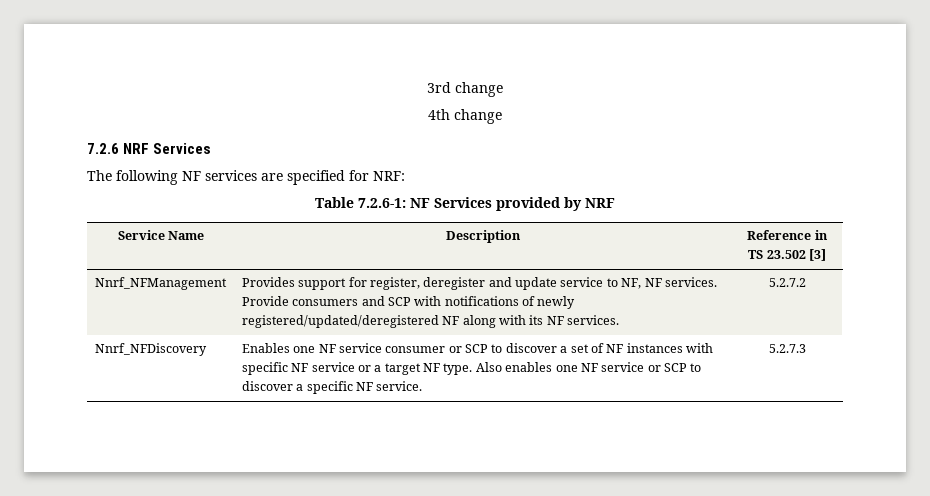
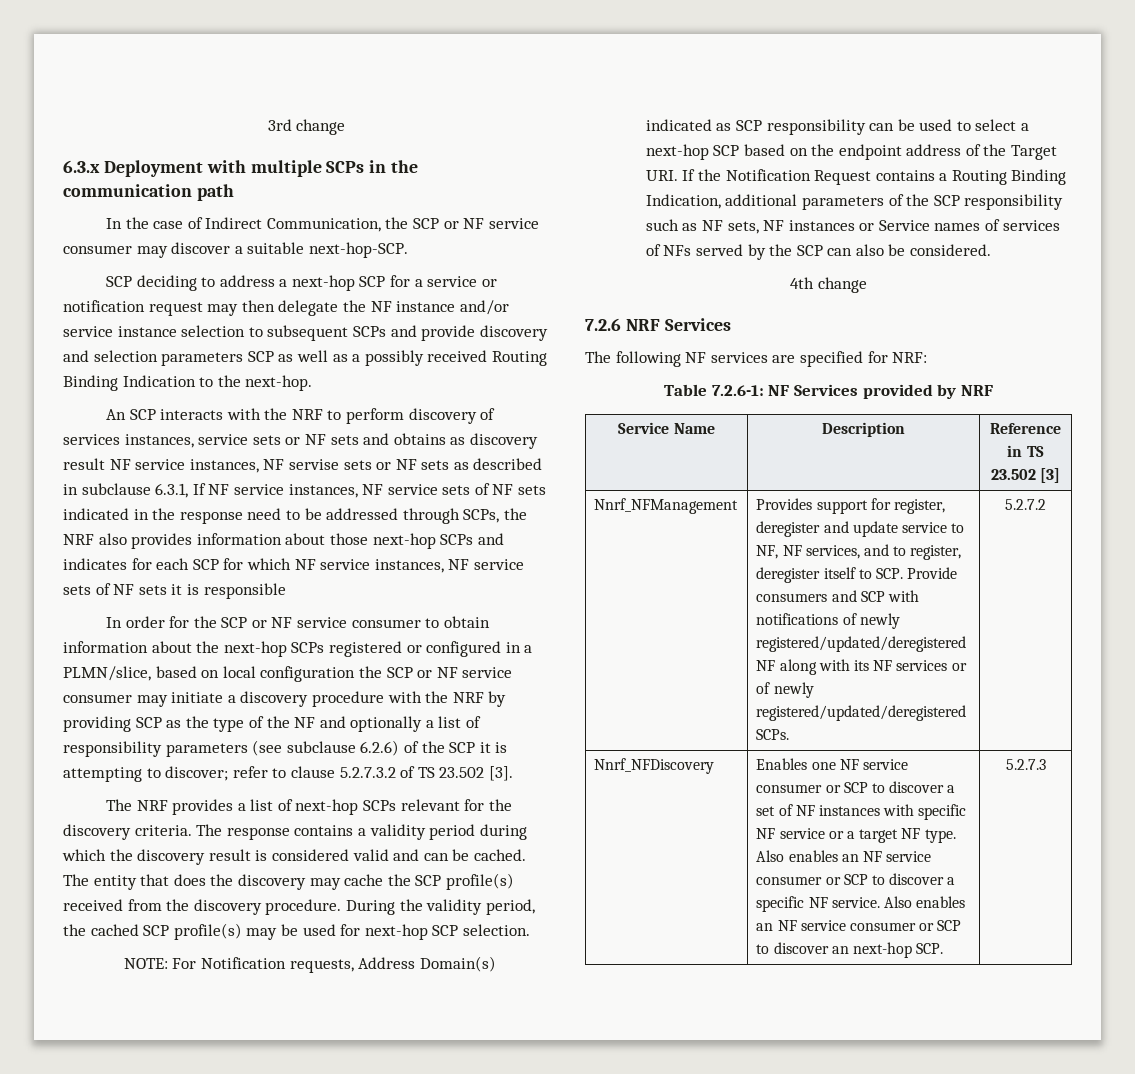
(503, 89) none -> [63,160,419,177] [63,184,234,201] [105,217,539,232] [63,242,408,258] [105,275,497,291] [63,300,509,316] [63,325,548,341] [63,350,547,366] [63,375,313,391] [105,408,496,424] [63,433,538,449] [63,458,543,473] [63,483,547,498] [63,508,527,524] [63,533,504,549] [63,558,524,573] [63,583,286,599] [105,616,490,628] [63,641,533,657] [63,666,513,682] [63,691,507,707] [63,716,482,732] [63,740,508,757] [63,766,513,782] [105,799,512,815] [63,824,527,840] [62,849,526,865] [63,873,514,890] [63,899,535,915] [63,923,530,940] [123,956,496,973] [645,119,1030,135] [645,144,1058,160] [645,169,1067,185] [645,194,1064,210] [645,219,1060,234] [645,244,992,260] // 6.3.x Deployment with multiple SCPs in the communication path // In the case of Indirect Communication, the SCP or NF service consumer may discover a suitable next-hop-SCP. // SCP deciding to address a next-hop SCP for a service or notification request may then delegate the NF instance and/or service instance selection to subsequent SCPs and provide discovery and selection parameters SCP as well as a possibly received Routing Binding Indication to the next-hop. // An SCP interacts with the NRF to perform discovery of services instances, service sets or NF sets and obtains as discovery result NF service instances, NF servise sets or NF sets as described in subclause 6.3.1, If NF service instances, NF service sets of NF sets indicated in the response need to be addressed through SCPs, the NRF also provides information about those next-hop SCPs and indicates for each SCP for which NF service instances, NF service sets of NF sets it is responsible // In order for the SCP or NF service consumer to obtain information about the next-hop SCPs registered or configured in a PLMN/slice, based on local configuration the SCP or NF service consumer may initiate a discovery procedure with the NRF by providing SCP as the type of the NF and optionally a list of responsibility parameters (see subclause 6.2.6) of the SCP it is attempting to discover; refer to clause 5.2.7.3.2 of TS 23.502 [3]. // The NRF provides a list of next-hop SCPs relevant for the discovery criteria. The response contains a validity period during which the discovery result is considered valid and can be cached. The entity that does the discovery may cache the SCP profile(s) received from the discovery procedure. During the validity period, the cached SCP profile(s) may be used for next-hop SCP selection. // NOTE: For Notification requests, Address Domain(s) indicated as SCP responsibility can be used to select a next-hop SCP based on the endpoint address of the Target URI. If the Notification Request contains a Routing Binding Indication, additional parameters of the SCP responsibility such as NF sets, NF instances or Service names of services of NFs served by the SCP can also be considered.
[664,277,717,287] services. -> [805,544,962,560] [756,567,904,583] services, and to register, deregister itself to SCP.
[567,315,620,325] services. -> [896,660,967,671] [756,682,814,698] [756,705,967,721] [756,729,790,740] services or of newly registered/updated/deregistered SCPs.
[555,362,645,372] one NF service -> [841,851,932,862] [756,876,823,885] an NF service consumer
(423, 386) none -> [884,896,966,908] [756,920,962,931] [756,942,944,958] Also enables an NF service consumer or SCP to discover an next-hop SCP.

